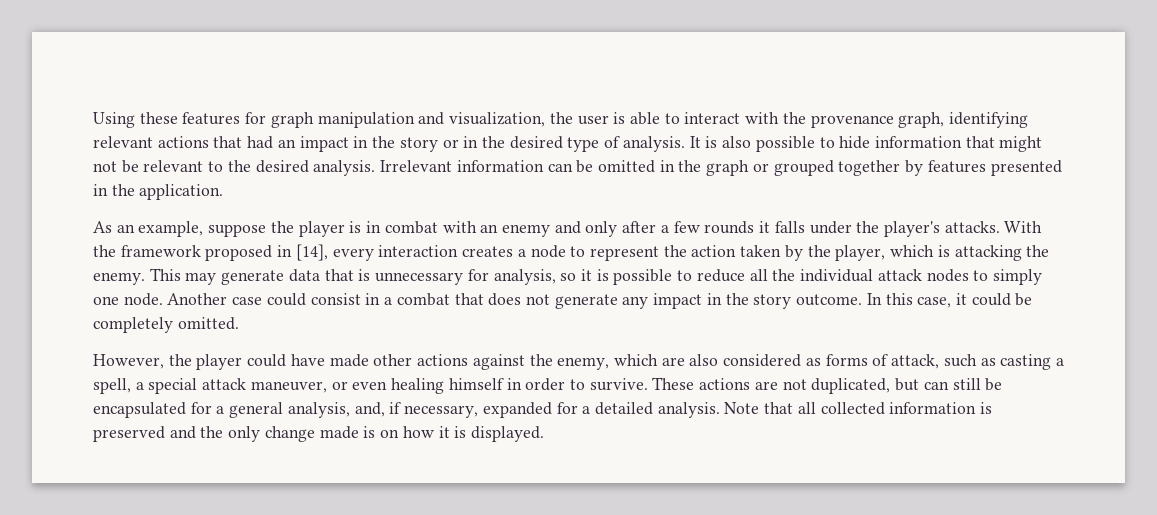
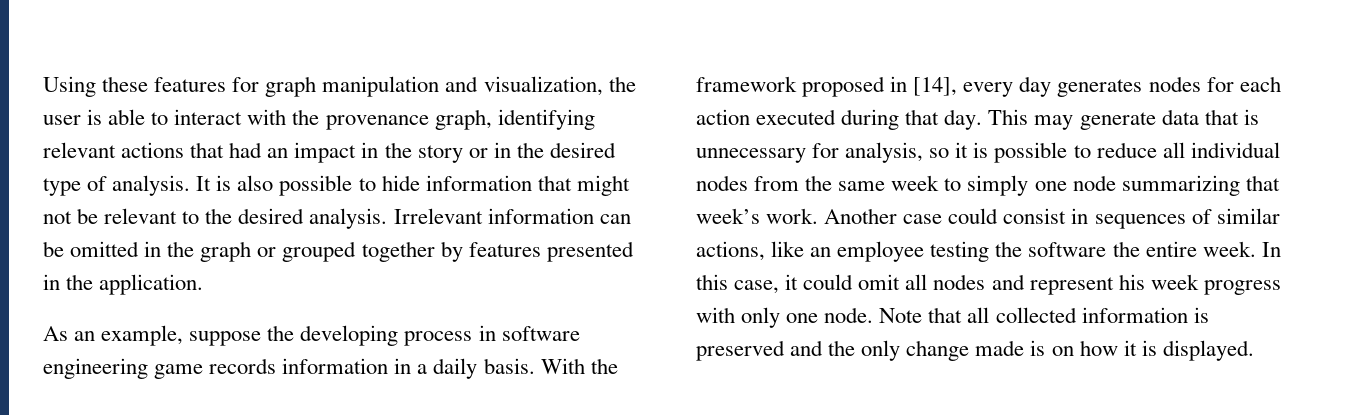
[298,221,1000,237] player is in combat with an enemy and only after a few rounds it falls under the player's attacks. -> [300,325,580,346] [43,358,535,379] developing process in software engineering game records information in a daily basis.
[378,245,1050,261] [93,272,145,285] interaction creates a node to represent the action taken by the player, which is attacking the enemy. -> [1019,76,1281,97] [696,109,983,130] day generates nodes for each action executed during that day.
[772,269,1042,285] [93,293,163,306] the individual attack nodes to simply one node. -> [1190,142,1280,158] [696,175,1280,196] [696,208,819,224] individual nodes from the same week to simply one node summarizing that week’s work.
[384,293,863,309] a combat that does not generate any impact in the story outcome. -> [1094,208,1280,229] [696,241,1256,262] sequences of similar actions, like an employee testing the software the entire week.
[1015,293,1033,306] [93,317,239,333] [93,354,1064,370] [93,377,1003,394] [93,402,720,418] be completely omitted. // However, the player could have made other actions against the enemy, which are also considered as forms of attack, such as casting a spell, a special attack maneuver, or even healing himself in order to survive. These actions are not duplicated, but can still be encapsulated for a general analysis, and, if necessary, expanded for a detailed analysis. -> [858,274,1281,295] [696,307,874,328] omit all nodes and represent his week progress with only one node.

